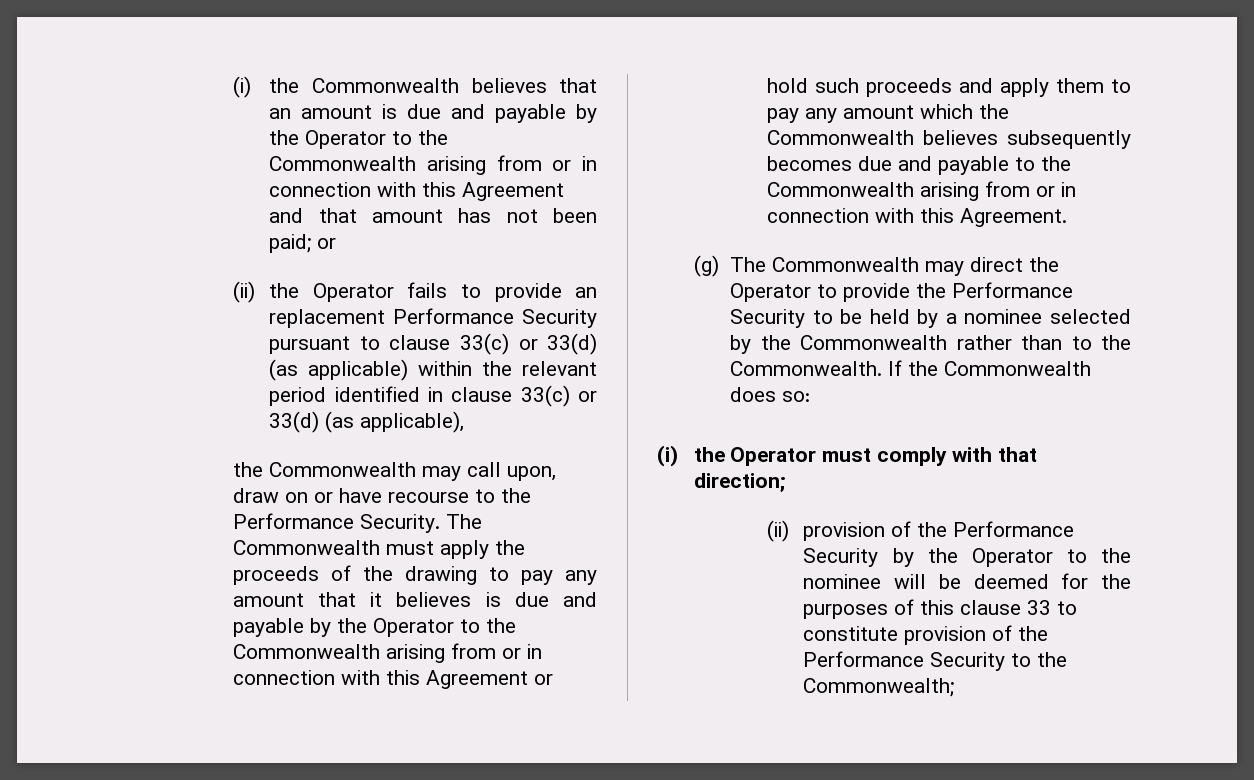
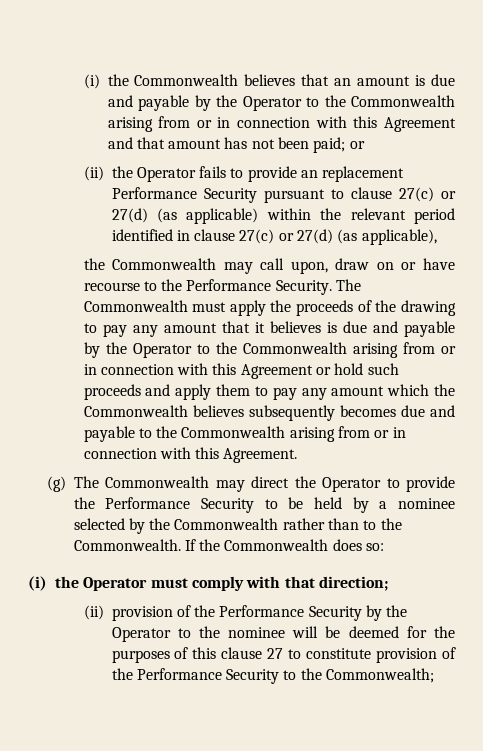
[459,333,597,355] 33(c) or 33(d) -> [398,187,457,202] [111,208,148,223] 27(c) or 27(d)
[520,385,597,407] [269,411,320,433] 33(c) or 33(d) -> [239,229,334,244] 27(c) or 27(d)
[1027,600,1052,615] 33 -> [267,648,284,659] 27

